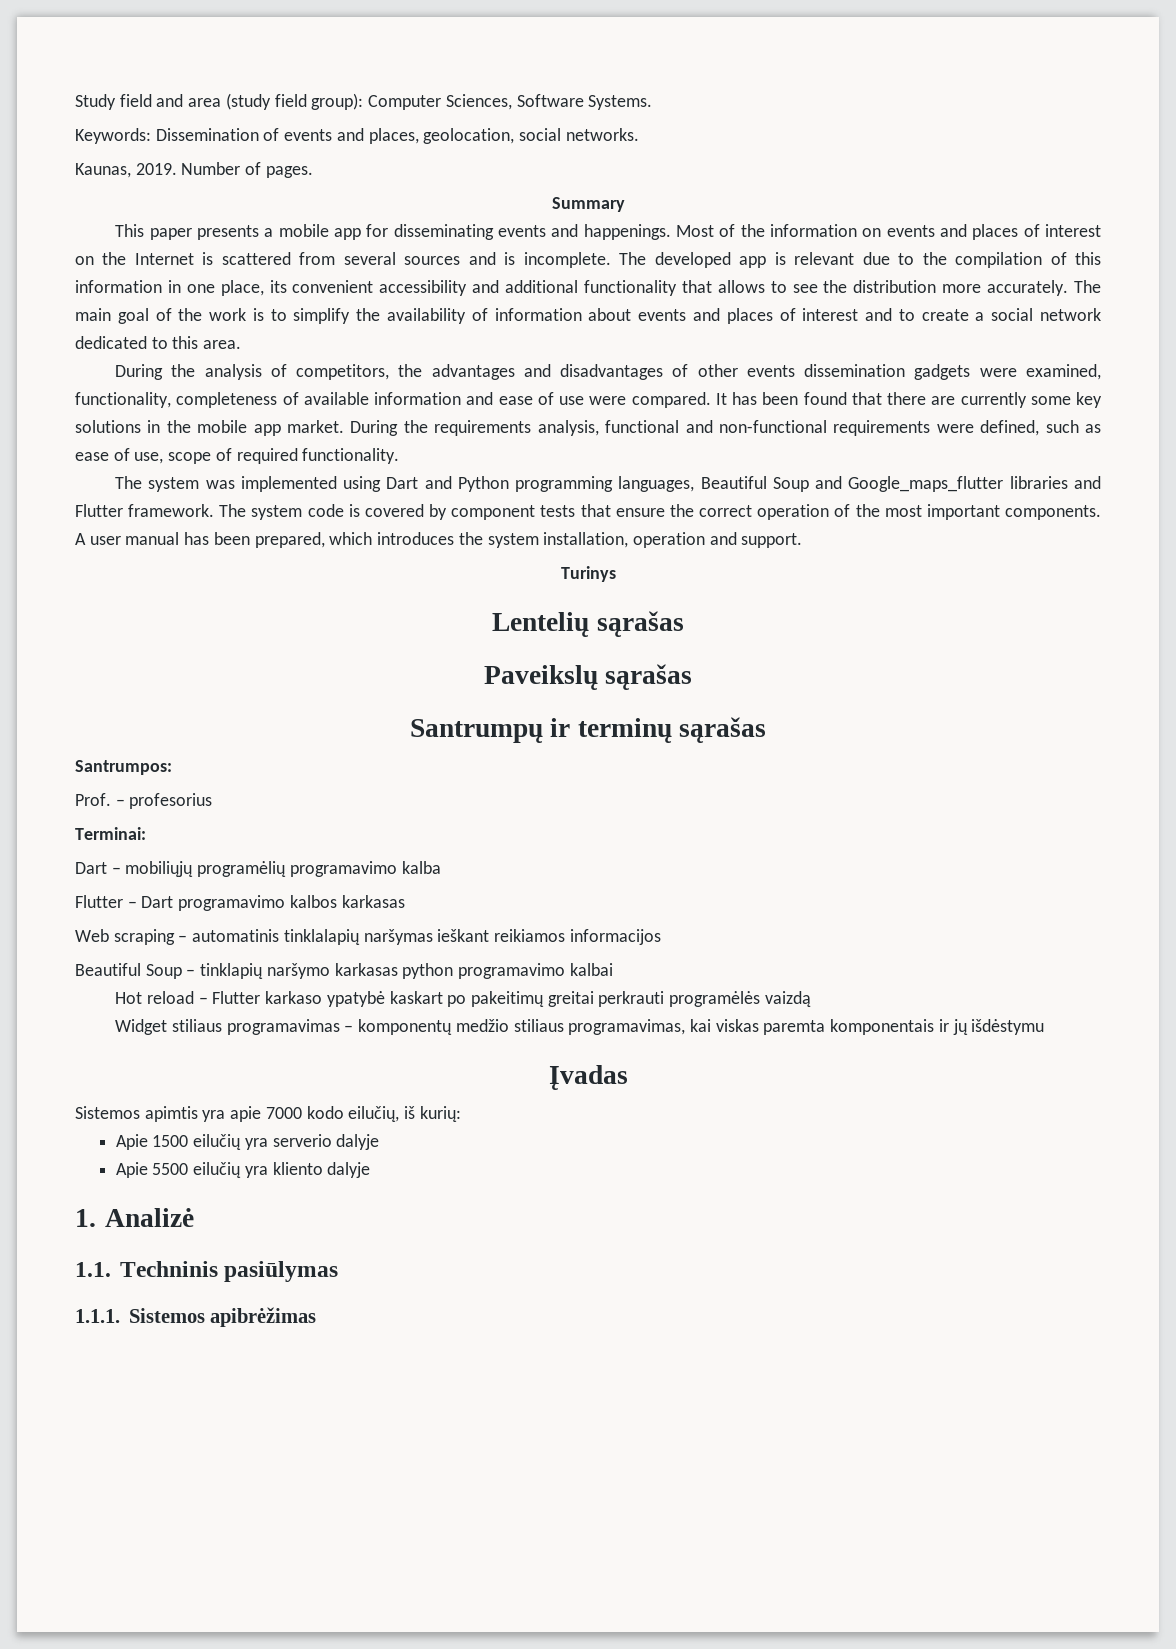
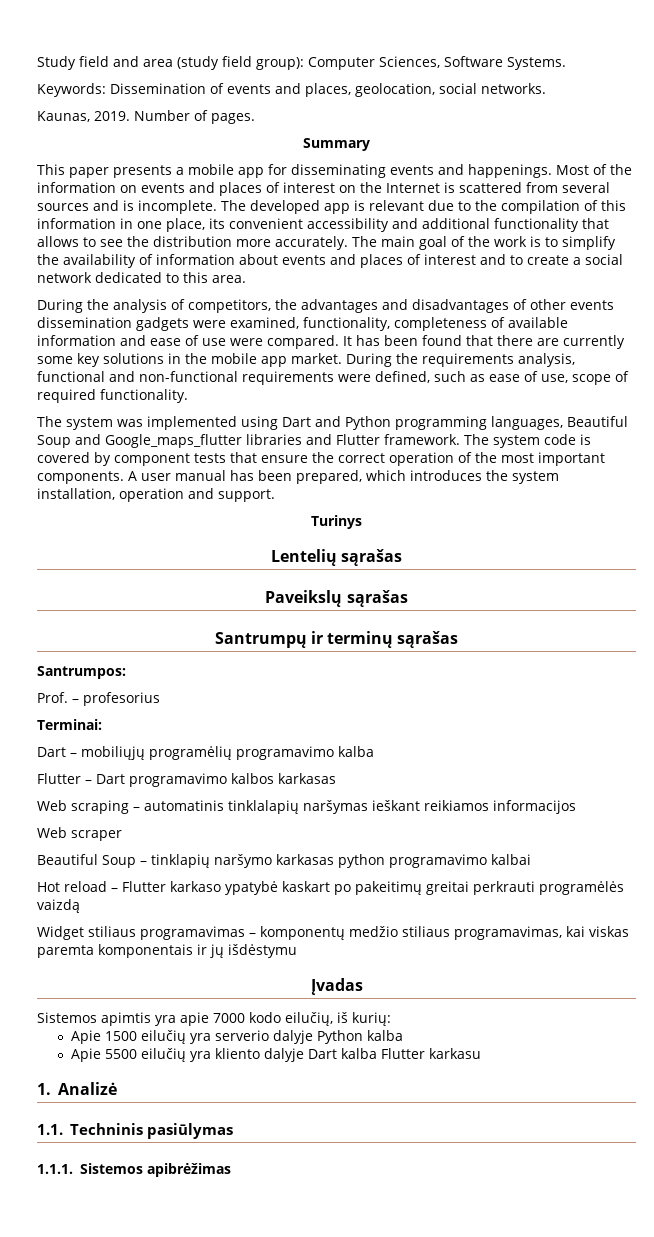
(661, 937) none -> [37,827,122,841] // Web scraper
(380, 1142) none -> [316,1030,403,1044] Python kalba
(371, 1170) none -> [307,1048,481,1059] Dart kalba Flutter karkasu

